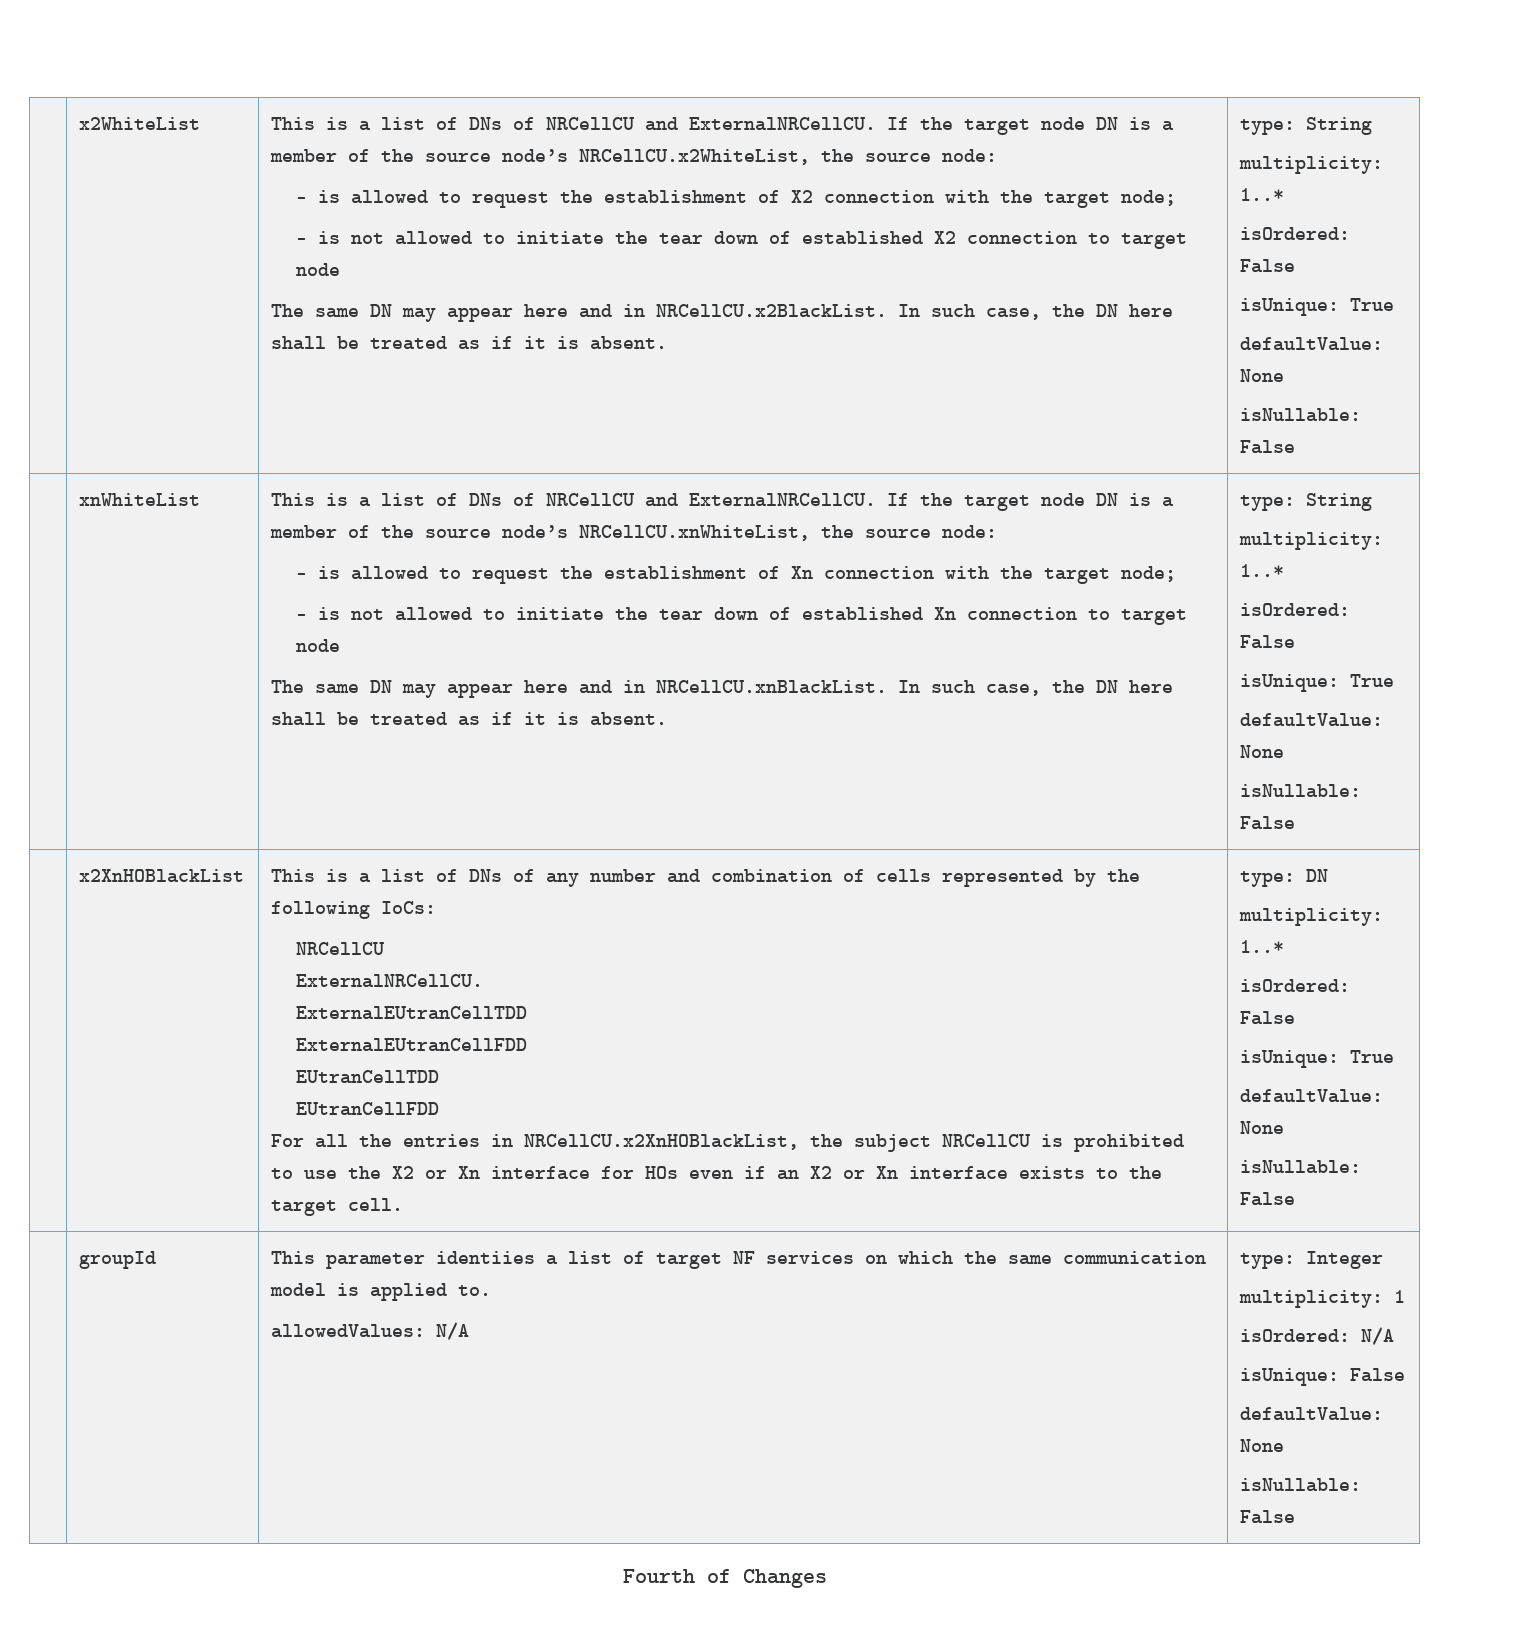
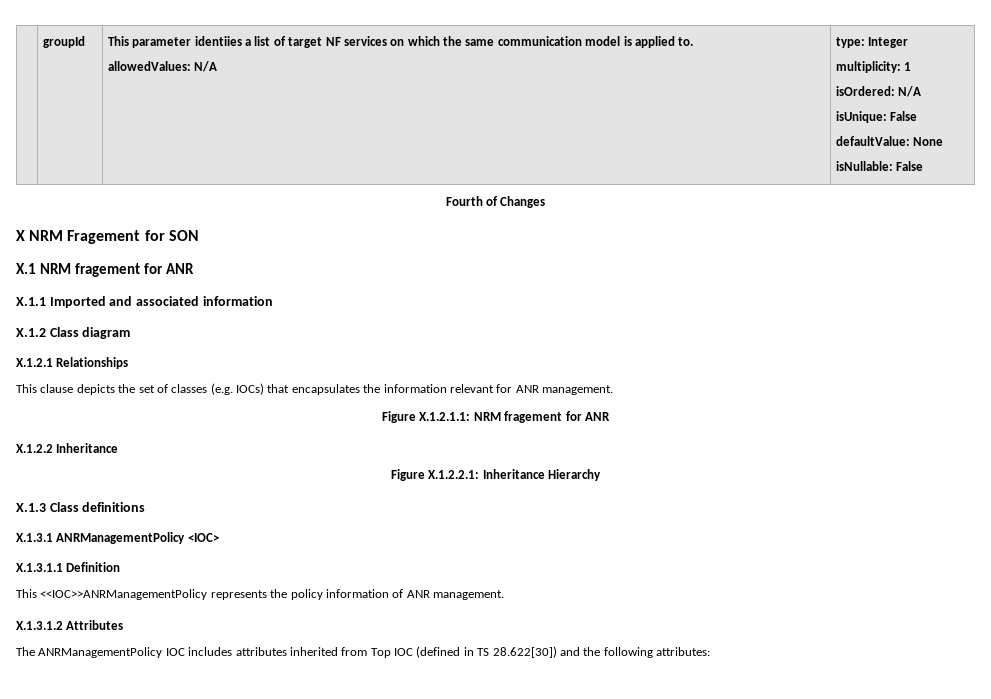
[78,117,200,130] [270,117,1173,135] [269,149,997,165] [296,190,1177,208] [296,231,1188,249] [296,263,341,276] [270,304,1173,322] [270,336,667,350] [1239,117,1372,135] [1238,156,1383,174] [1239,188,1284,201] [1239,227,1350,240] [1239,259,1295,273] [1239,298,1394,316] [1239,337,1383,351] [1239,369,1284,382] [1239,408,1361,422] [1239,440,1295,454] [78,493,200,506] [270,493,1173,511] [269,525,997,541] [296,566,1177,584] [296,607,1188,625] [296,639,341,652] [270,680,1173,698] [270,712,667,726] [1239,493,1372,511] [1238,532,1383,550] [1239,564,1284,577] [1239,603,1350,616] [1239,635,1295,649] [1239,674,1394,692] [1239,713,1383,727] [1239,745,1284,758] [1239,784,1361,798] [1239,816,1295,830] [78,869,244,883] [270,869,1140,887] [270,901,436,919] [296,942,386,955] [296,974,484,988] [296,1006,528,1020] [296,1038,528,1052] [296,1070,440,1084] [296,1102,440,1116] [270,1134,1184,1152] [270,1166,1162,1180] [270,1198,403,1216] [1239,869,1328,887] [1238,908,1383,926] [1239,940,1284,953] [1239,979,1350,992] [1239,1011,1295,1025] [1239,1050,1394,1068] [1239,1089,1383,1103] [1239,1121,1284,1134] [1239,1160,1361,1174] [1239,1192,1295,1206] | x2WhiteList | This is a list of DNs of NRCellCU and ExternalNRCellCU. If the target node DN is a member of the source node’s NRCellCU.x2WhiteList, the source node: // - is allowed to request the establishment of X2 connection with the target node; // - is not allowed to initiate the tear down of established X2 connection to target node // The same DN may appear here and in NRCellCU.x2BlackList. In such case, the DN here shall be treated as if it is absent. | type: String // multiplicity: 1..* // isOrdered: False // isUnique: True // defaultValue: None // isNullable: False // | xnWhiteList | This is a list of DNs of NRCellCU and ExternalNRCellCU. If the target node DN is a member of the source node’s NRCellCU.xnWhiteList, the source node: // - is allowed to request the establishment of Xn connection with the target node; // - is not allowed to initiate the tear down of established Xn connection to target node // The same DN may appear here and in NRCellCU.xnBlackList. In such case, the DN here shall be treated as if it is absent. | type: String // multiplicity: 1..* // isOrdered: False // isUnique: True // defaultValue: None // isNullable: False // | x2XnHOBlackList | This is a list of DNs of any number and combination of cells represented by the following IoCs: // NRCellCU // ExternalNRCellCU. // ExternalEUtranCellTDD // ExternalEUtranCellFDD // EUtranCellTDD // EUtranCellFDD // For all the entries in NRCellCU.x2XnHOBlackList, the subject NRCellCU is prohibited to use the X2 or Xn interface for HOs even if an X2 or Xn interface exists to the target cell. | type: DN // multiplicity: 1..* // isOrdered: False // isUnique: True // defaultValue: None // isNullable: False // -> (42, 42) none
(827, 1578) none -> [16,230,199,244] [16,263,194,277] [16,296,273,308] [16,327,131,339] [16,357,129,369] [16,383,613,395] [382,411,610,423] [16,443,119,453] [390,469,602,481] [16,502,146,512] [16,532,219,544] [16,562,121,572] [16,589,504,600] [16,620,124,630] [16,646,710,658] // X NRM Fragement for SON // X.1 NRM fragement for ANR // X.1.1 Imported and associated information // X.1.2 Class diagram // X.1.2.1 Relationships // This clause depicts the set of classes (e.g. IOCs) that encapsulates the information relevant for ANR management. // Figure X.1.2.1.1: NRM fragement for ANR // X.1.2.2 Inheritance // Figure X.1.2.2.1: Inheritance Hierarchy // X.1.3 Class definitions // X.1.3.1 ANRManagementPolicy <IOC> // X.1.3.1.1 Definition // This <<IOC>>ANRManagementPolicy represents the policy information of ANR management. // X.1.3.1.2 Attributes // The ANRManagementPolicy IOC includes attributes inherited from Top IOC (defined in TS 28.622[30]) and the following attributes:

